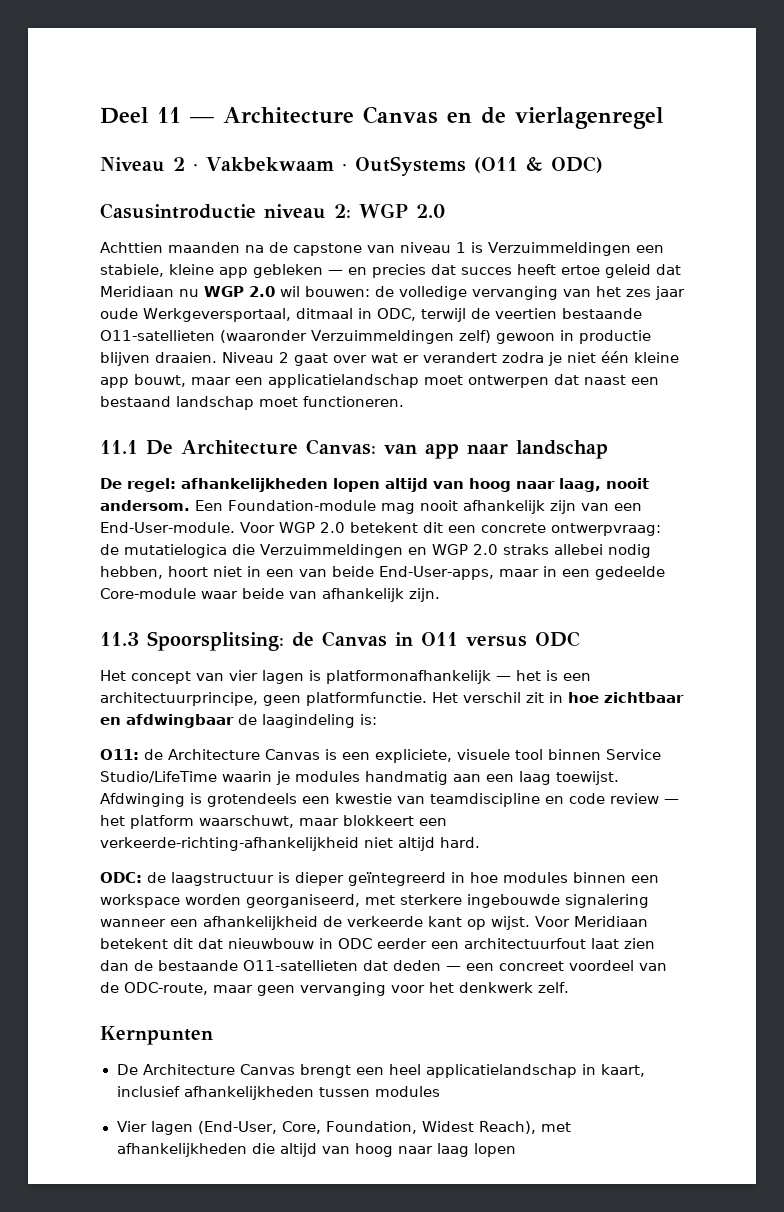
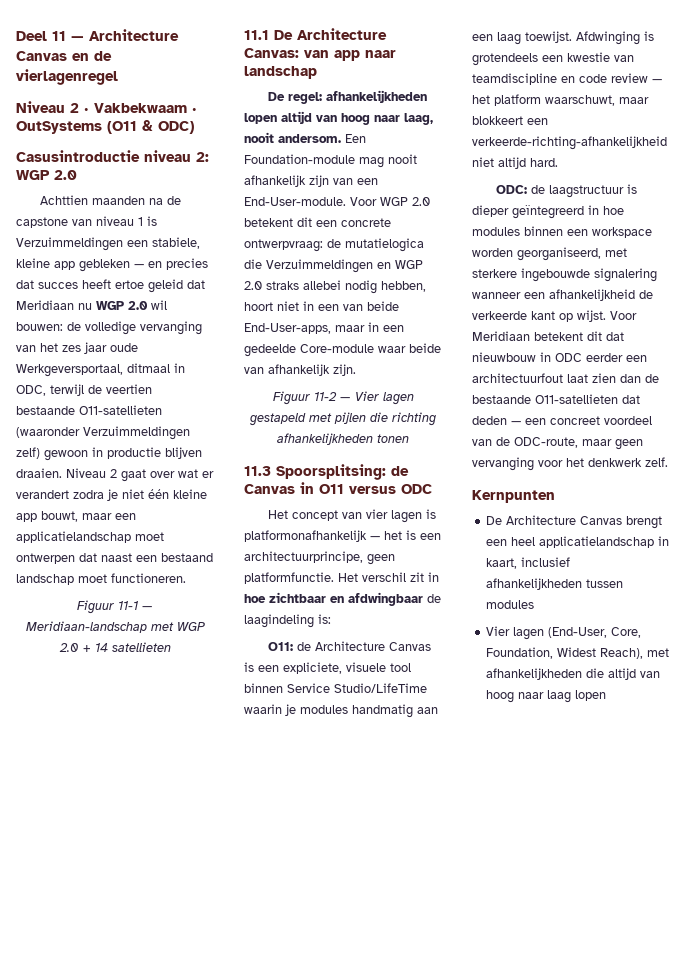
(404, 401) none -> [77,600,153,614] [25,621,205,633] [58,642,171,652] // Figuur 11-1 — Meridiaan-landschap met WGP 2.0 + 14 satellieten
(440, 595) none -> [272,391,414,405] [249,412,436,426] [277,433,409,445] // Figuur 11-2 — Vier lagen gestapeld met pijlen die richting afhankelijkheden tonen

